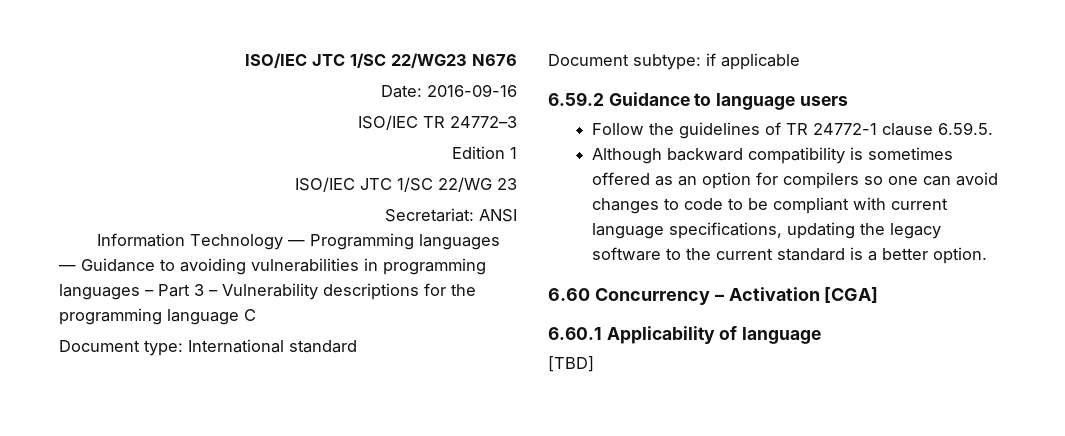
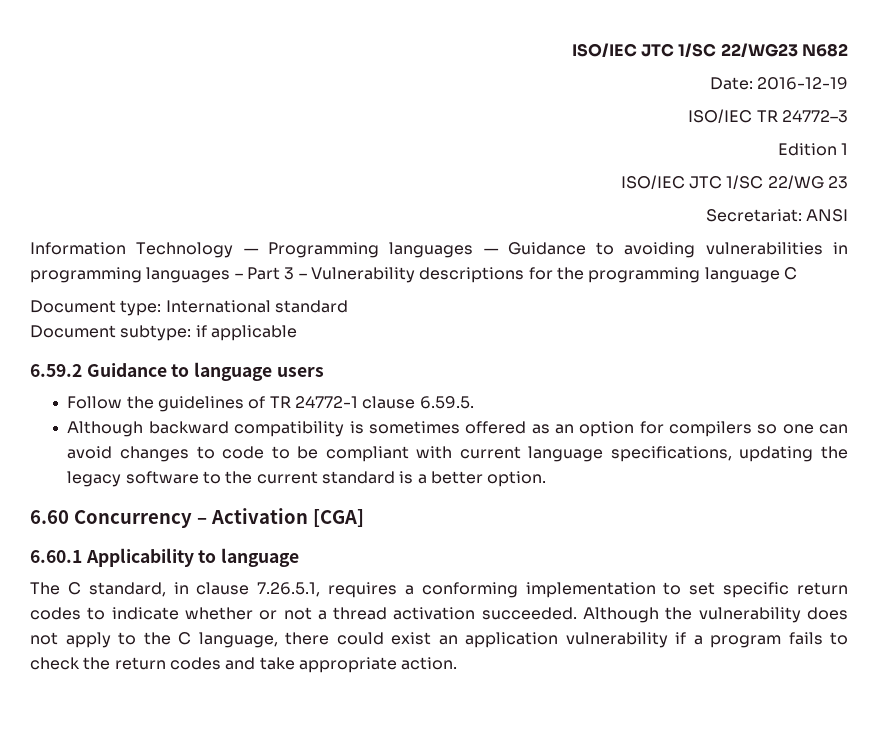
[472,54,517,66] N676 -> [802,43,849,57] N682
[427,84,517,97] 2016-09-16 -> [757,77,849,90] 2016-12-19
[719,326,738,340] of -> [198,550,217,563] to
[548,356,594,372] [TBD] -> [30,582,848,598] [30,607,848,623] [30,632,848,648] [30,657,458,673] The C standard, in clause 7.26.5.1, requires a conforming implementation to set specific return codes to indicate whether or not a thread activation succeeded. Although the vulnerability does not apply to the C language, there could exist an application vulnerability if a program fails to check the return codes and take appropriate action.

